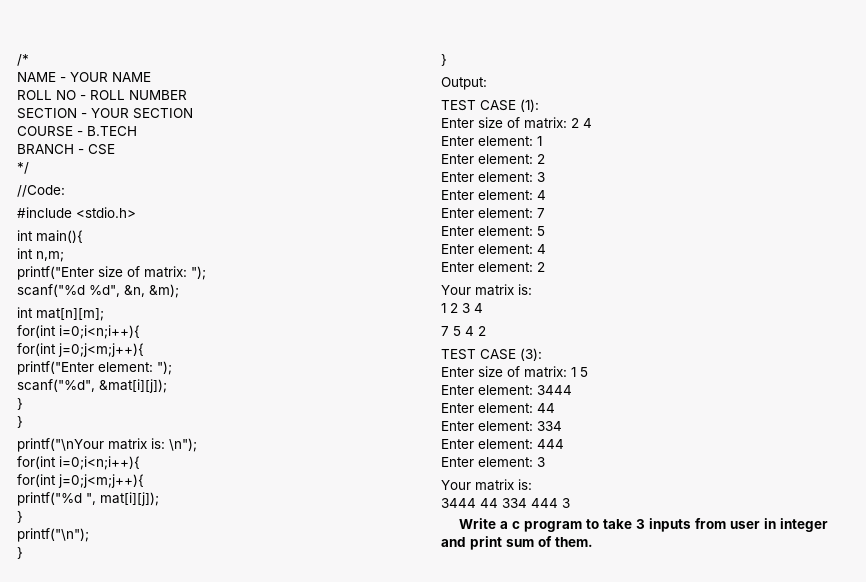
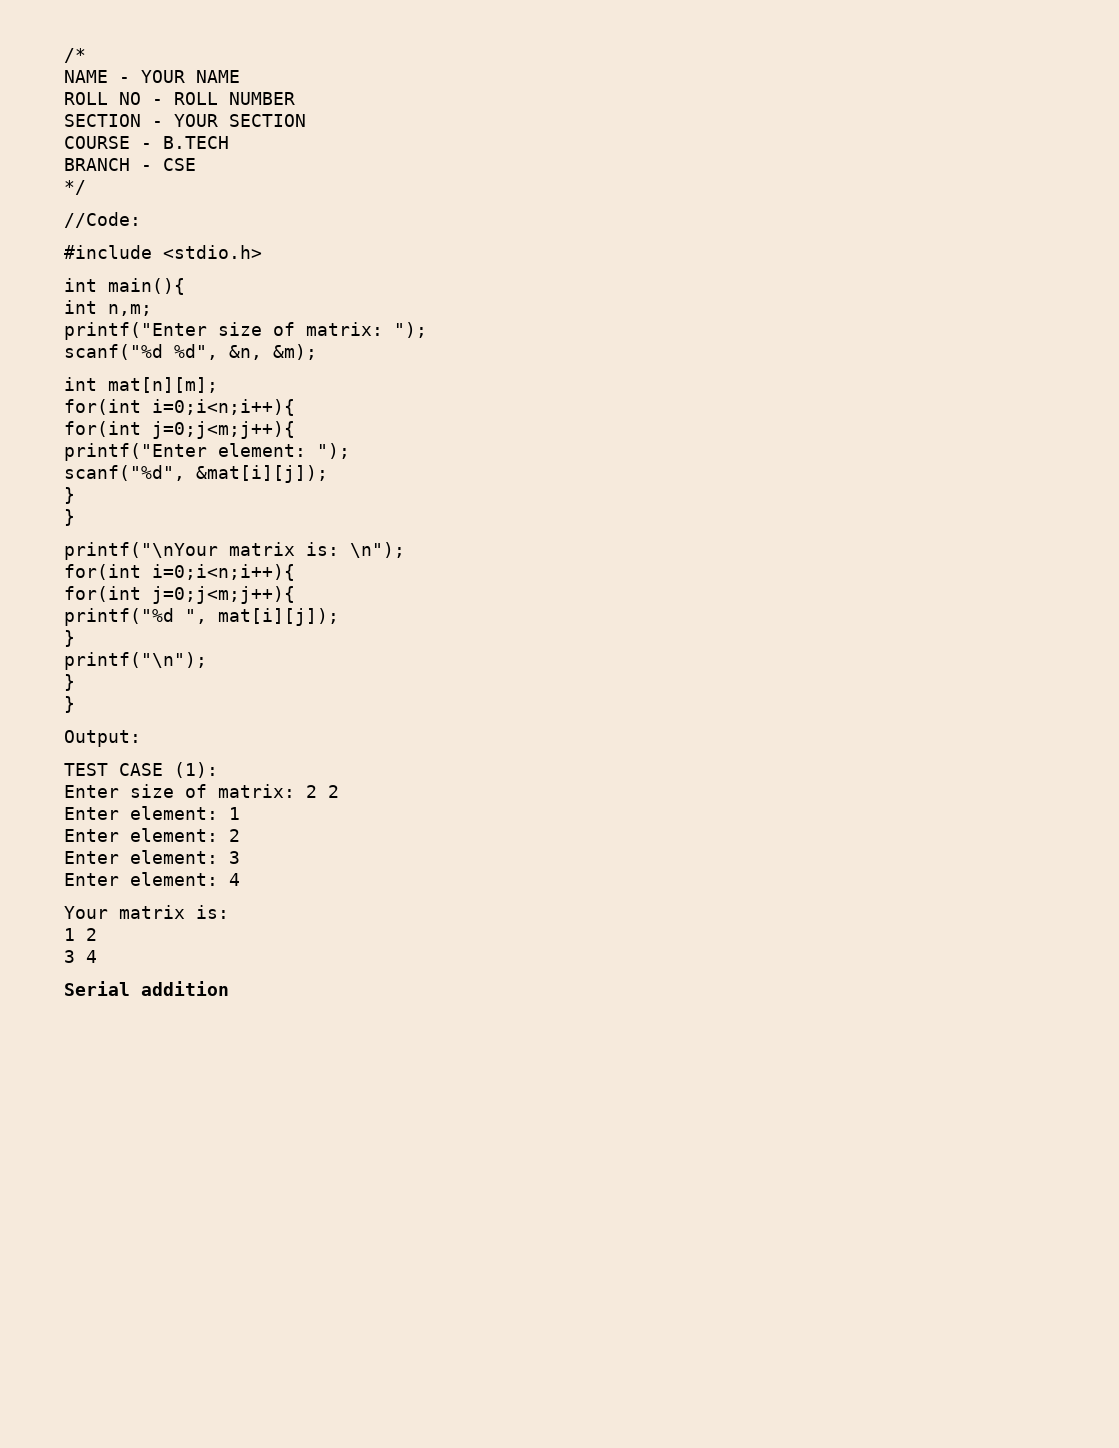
[583,118,592,128] 4 -> [328,785,339,798] 2
[441,208,545,218] [441,226,545,236] [441,244,546,254] [441,262,545,272] // Enter element: 7 // Enter element: 5 // Enter element: 4 // Enter element: 2 -> (240, 879) none
(458, 308) none -> (97, 934) //
[441,326,486,336] [441,348,542,361] [441,366,588,378] [441,385,572,395] [441,403,555,413] [441,421,562,431] [441,439,564,449] [441,457,545,467] [441,479,532,491] [441,498,570,508] [459,518,829,532] [441,536,593,550] 7 5 4 2 // TEST CASE (3): // Enter size of matrix: 1 5 // Enter element: 3444 // Enter element: 44 // Enter element: 334 // Enter element: 444 // Enter element: 3 // Your matrix is: // 3444 44 334 444 3 // Write a c program to take 3 inputs from user in integer and print sum of them. -> [64,981,229,996] Serial addition

